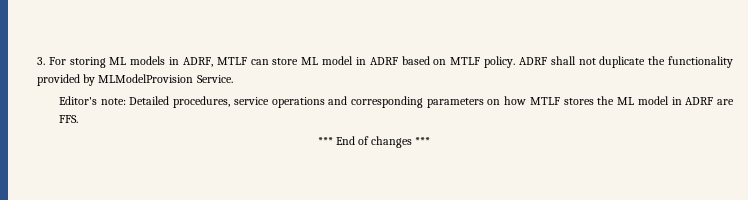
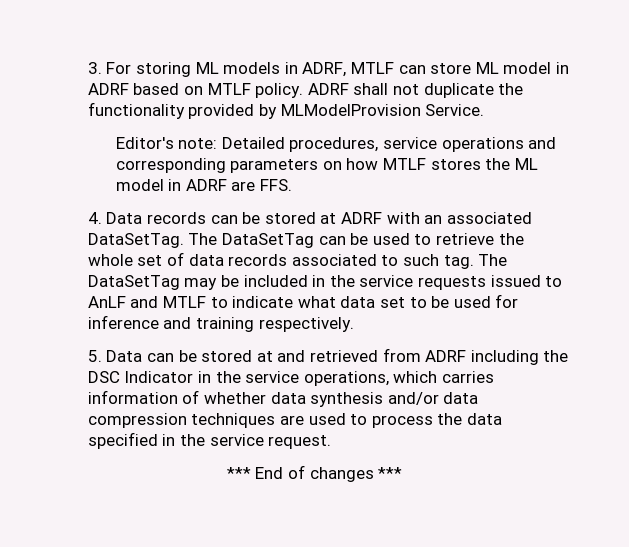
(78, 119) none -> [87,212,532,224] [87,233,524,248] [87,252,508,269] [87,275,563,290] [87,294,519,308] [87,315,354,332] [87,348,569,365] [87,371,494,386] [87,390,479,407] [87,413,502,428] [87,432,332,449] // 4. Data records can be stored at ADRF with an associated DataSetTag. The DataSetTag can be used to retrieve the whole set of data records associated to such tag. The DataSetTag may be included in the service requests issued to AnLF and MTLF to indicate what data set to be used for inference and training respectively. // 5. Data can be stored at and retrieved from ADRF including the DSC Indicator in the service operations, which carries information of whether data synthesis and/or data compression techniques are used to process the data specified in the service request.

